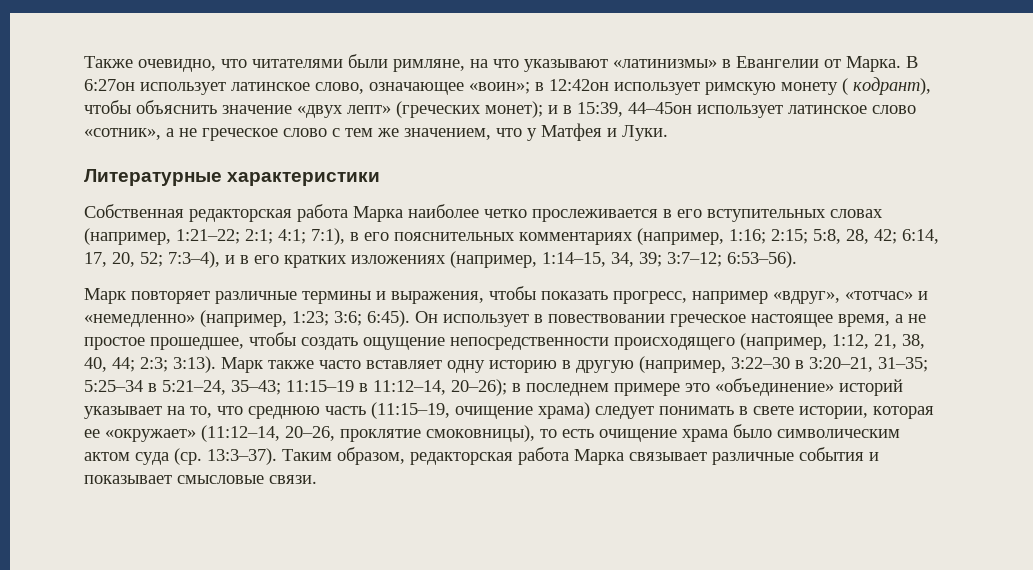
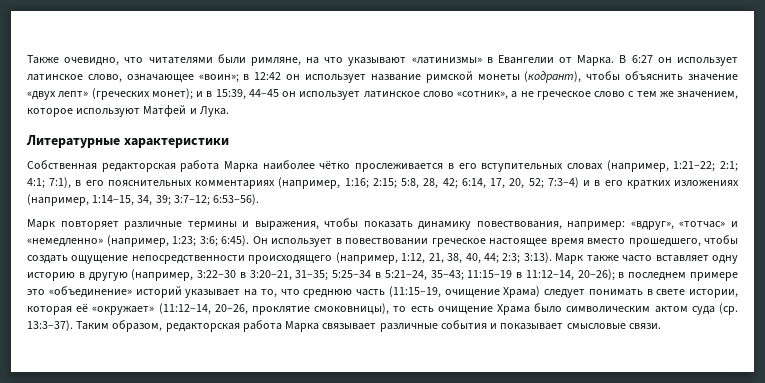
[84,79,135,91] 6:27он -> [631,55,672,63] 6:27 он
[549,77,931,95] 12:42он использует римскую монету ( кодрант), -> [254,71,582,83] 12:42 он использует название римской монеты (кодрант),
[628,102,692,114] 44–45он -> [248,89,296,97] 44–45 он
[496,123,668,141] что у Матфея и Луки. -> [27,105,229,117] которое используют Матфей и Лука.
[484,209,527,218] четко -> [319,160,351,169] чётко
[168,251,220,268] 7:3–4), -> [547,177,579,188] 7:3–4)
[613,291,768,304] прогресс, например -> [418,221,626,230] динамику повествования, например:
[838,314,926,327] [84,337,244,350] время, а не простое прошедшее, -> [550,238,701,247] время вместо прошедшего,
[538,402,590,419] храма) -> [503,286,541,298] Храма)
[84,429,100,438] ее -> [76,303,89,312] её
[682,429,728,442] храма -> [496,304,530,315] Храма

